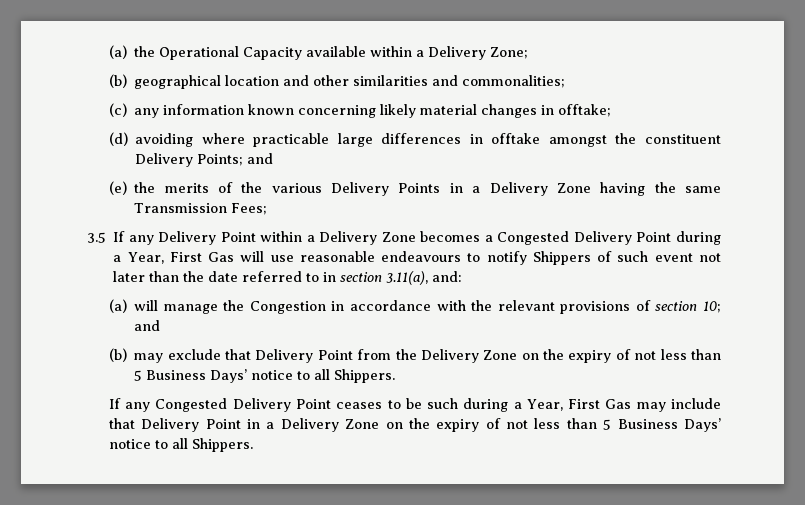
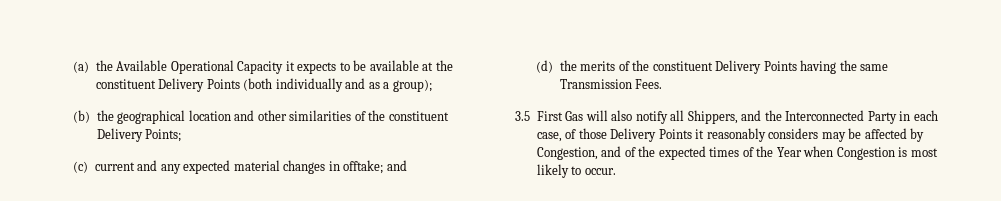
(156, 51) none -> [116,60,168,71] Available
[306,46,529,60] [108,74,127,88] available within a Delivery Zone; // (b) -> [285,60,453,74] [95,78,432,92] [73,110,114,123] it expects to be available at the constituent Delivery Points (both individually and as a group); // (b) the
[432,75,566,88] [108,103,612,118] [108,132,721,147] [135,153,274,167] [108,181,127,195] and commonalities; // (c) any information known concerning likely material changes in offtake; // (d) avoiding where practicable large differences in offtake amongst the constituent Delivery Points; and // (e) -> [354,110,449,121] [96,128,182,142] [73,160,407,174] [536,60,554,73] of the constituent Delivery Points; // (c) current and any expected material changes in offtake; and // (d)
[271,182,591,196] various Delivery Points in a Delivery Zone -> [652,60,797,74] constituent Delivery Points
[231,203,268,215] Fees; -> [635,79,663,89] Fees.
[113,231,721,245] [113,251,721,265] [113,271,463,285] [108,299,722,314] [134,320,161,331] [108,348,721,363] [134,369,396,383] [108,398,722,412] [108,418,722,432] [108,438,253,452] If any Delivery Point within a Delivery Zone becomes a Congested Delivery Point during a Year, First Gas will use reasonable endeavours to notify Shippers of such event not later than the date referred to in section 3.11(a), and: // (a) will manage the Congestion in accordance with the relevant provisions of section 10; and // (b) may exclude that Delivery Point from the Delivery Zone on the expiry of not less than 5 Business Days’ notice to all Shippers. // If any Congested Delivery Point ceases to be such during a Year, First Gas may include that Delivery Point in a Delivery Zone on the expiry of not less than 5 Business Days’ notice to all Shippers. -> [536,110,938,124] [536,128,925,142] [536,146,938,160] [536,164,616,178] First Gas will also notify all Shippers, and the Interconnected Party in each case, of those Delivery Points it reasonably considers may be affected by Congestion, and of the expected times of the Year when Congestion is most likely to occur.

